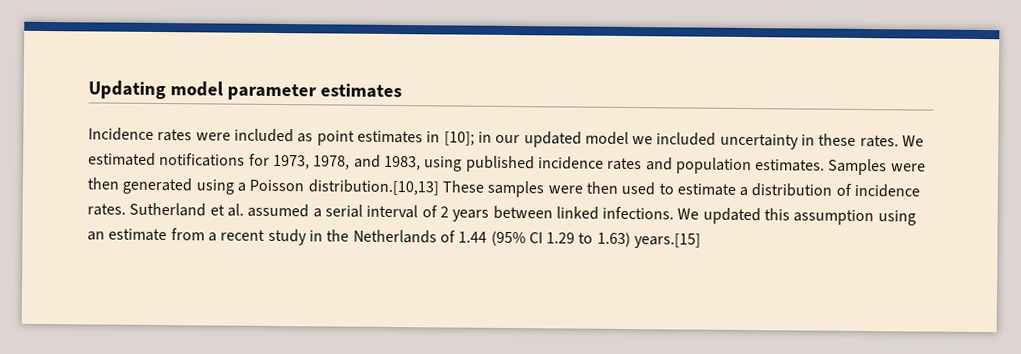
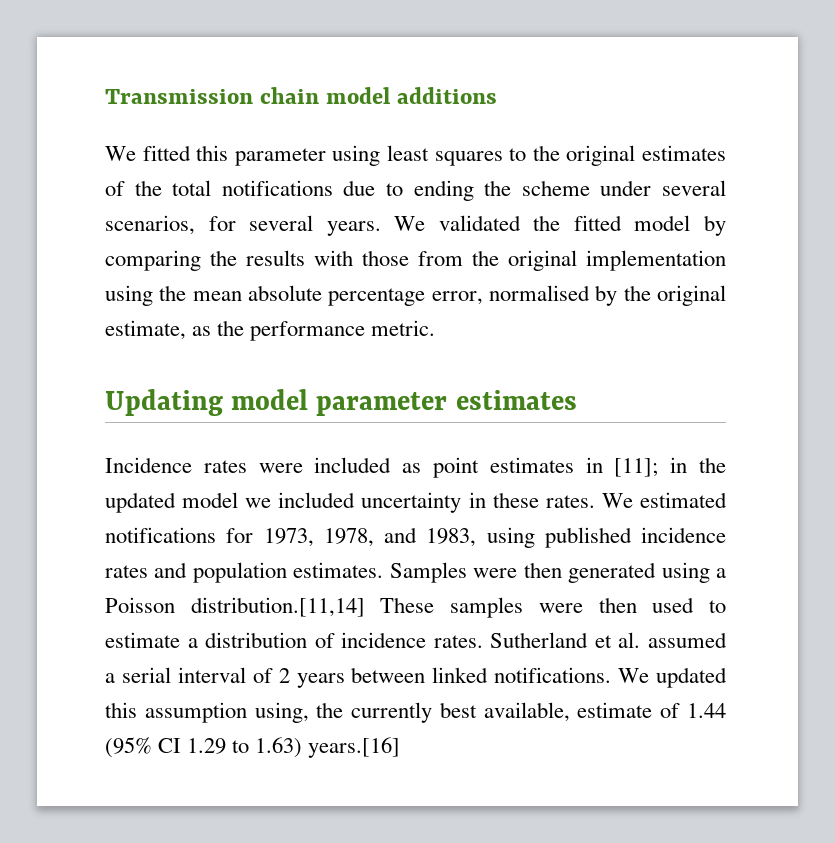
(88, 90) none -> [105,87,498,104] [105,145,727,166] [105,180,727,201] [105,215,726,236] [105,250,726,271] [105,285,726,306] [105,320,436,341] Transmission chain model additions // We fitted this parameter using least squares to the original estimates of the total notifications due to ending the scheme under several scenarios, for several years. We validated the fitted model by comparing the results with those from the original implementation using the mean absolute percentage error, normalised by the original estimate, as the performance metric. //
[443,131,521,146] [10]; in our -> [614,457,726,477] [11]; in the
[307,179,439,196] distribution.[10,13] -> [190,597,365,617] distribution.[11,14]
[602,206,675,220] infections. -> [494,667,612,683] notifications.
[877,210,916,226] [87,228,437,246] using an estimate from a recent study in the Netherlands -> [254,702,653,723] using, the currently best available, estimate
[634,233,702,249] years.[15] -> [308,737,401,758] years.[16]

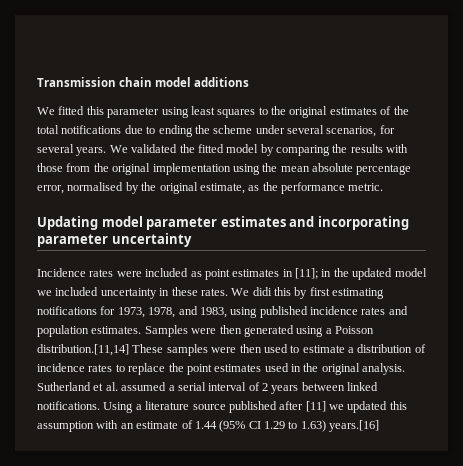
(577, 400) none -> [289,216,409,230] [37,233,192,247] and incorporating parameter uncertainty
[639,492,727,508] estimated -> [252,287,385,299] didi this by first estimating
[433,635,483,648] rates. -> [88,363,406,375] rates to replace the point estimates used in the original analysis.
[618,667,727,688] [105,702,570,723] We updated this assumption using, the currently best available, -> [103,401,407,413] [37,420,134,432] Using a literature source published after [11] we updated this assumption with an

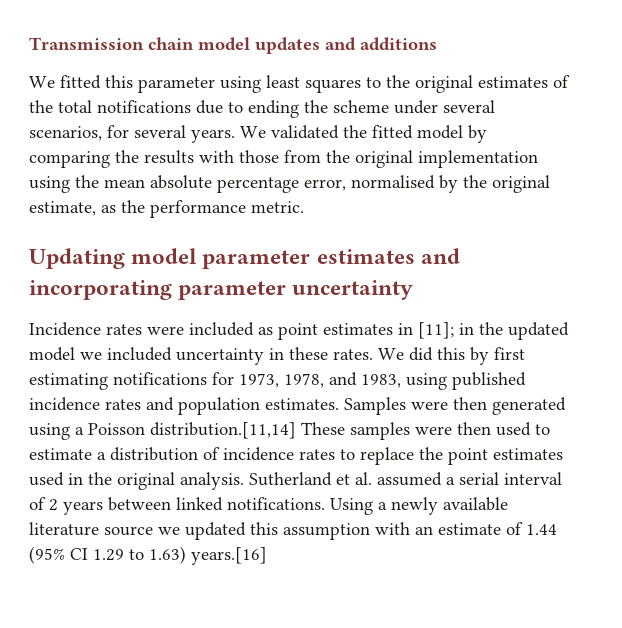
(192, 82) none -> [255,37,356,54] updates and
[252,287,272,296] didi -> [409,347,433,361] did
[145,401,326,413] literature source published after [11] -> [391,497,508,515] [29,522,153,536] newly available literature source

